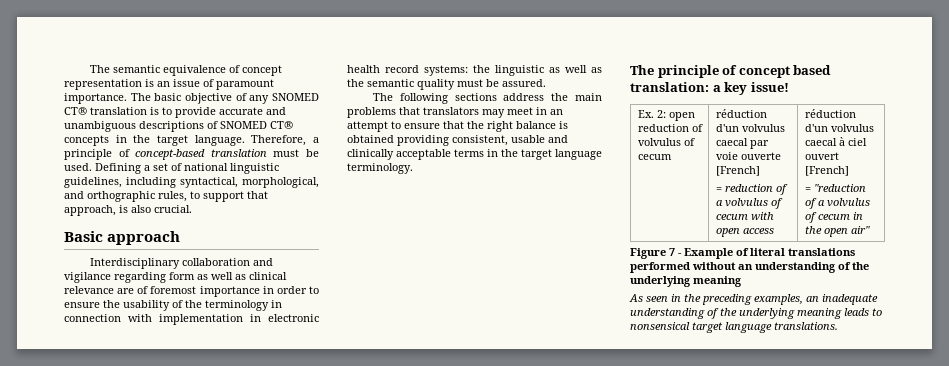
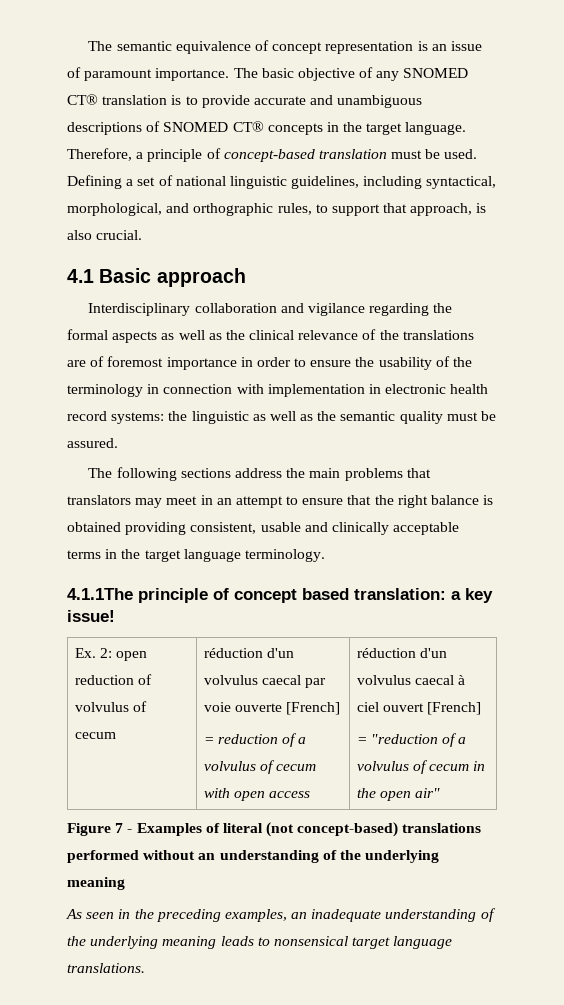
(192, 209) none -> [67,269,94,283] 4.1
[169,272,246,280] form as well as -> [433,303,453,313] [67,329,245,343] the formal aspects as well as the
(114, 290) none -> [362,329,474,340] of the translations
[630,65,654,75] The -> [67,588,133,600] 4.1.1The
[684,248,733,259] Example -> [136,823,202,836] Examples
(785, 252) none -> [266,822,399,837] (not concept-based)

